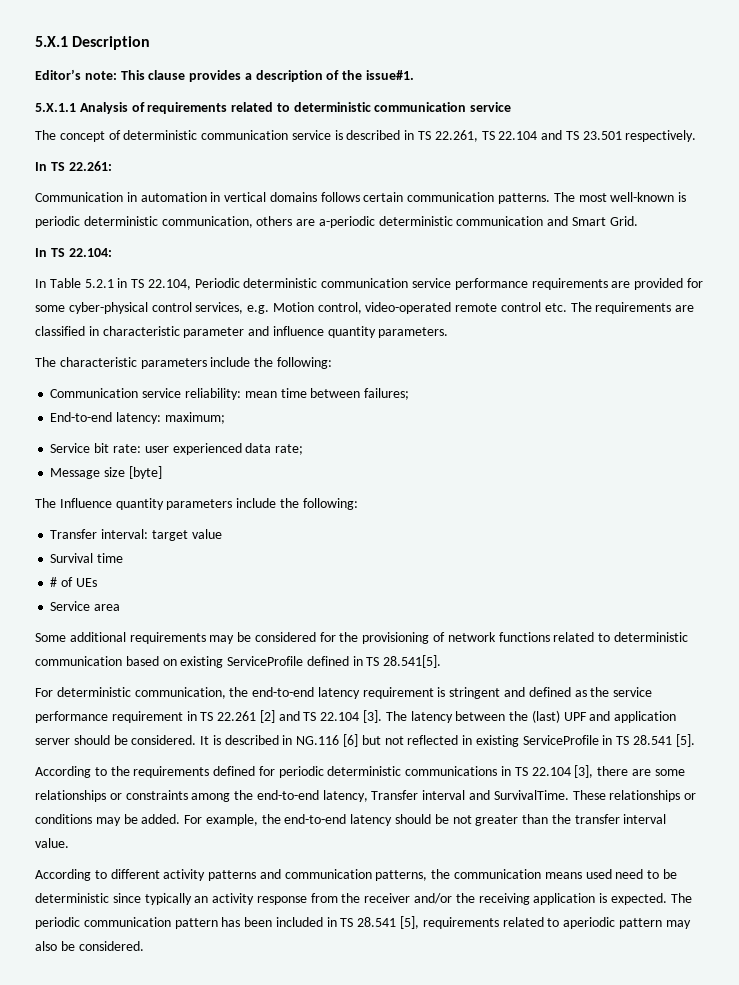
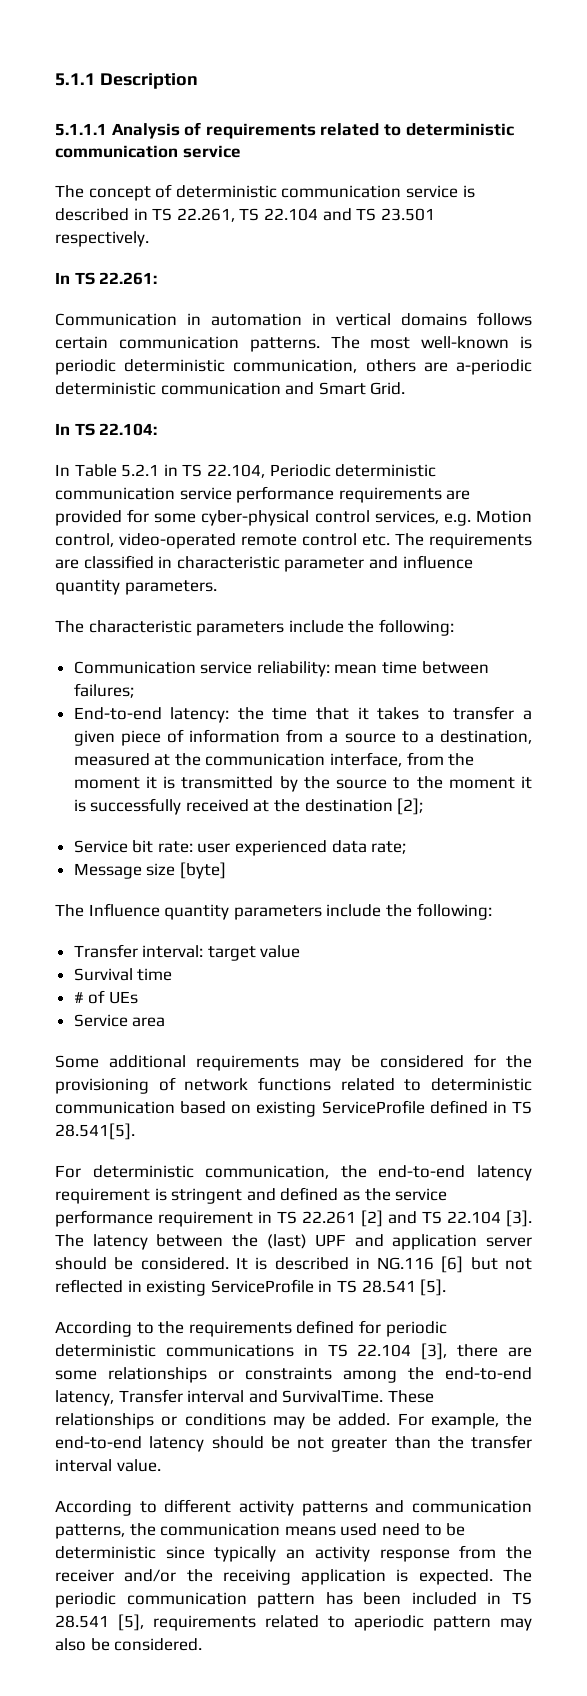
[35,36,68,47] 5.X.1 -> [55,73,95,86] 5.1.1
[35,69,415,82] [35,103,76,112] Editor’s note: This clause provides a description of the issue#1. // 5.X.1.1 -> [55,123,107,136] 5.1.1.1
[164,412,225,424] maximum; -> [237,706,533,720] [73,729,532,746] [73,752,475,767] [73,776,533,792] [73,798,424,815] the time that it takes to transfer a given piece of information from a source to a destination, measured at the communication interface, from the moment it is transmitted by the source to the moment it is successfully received at the destination [2];

